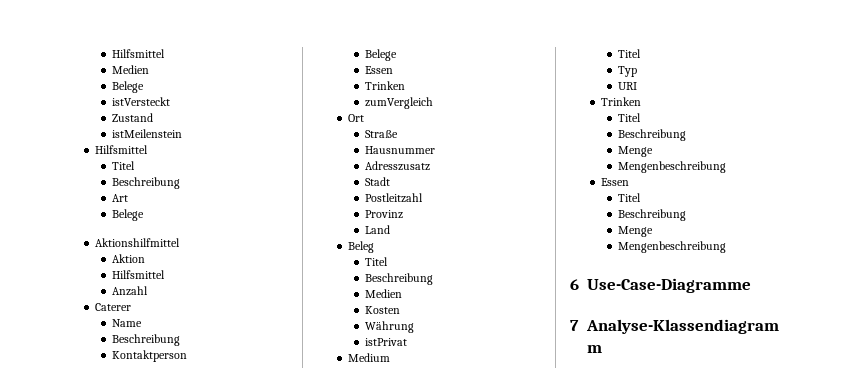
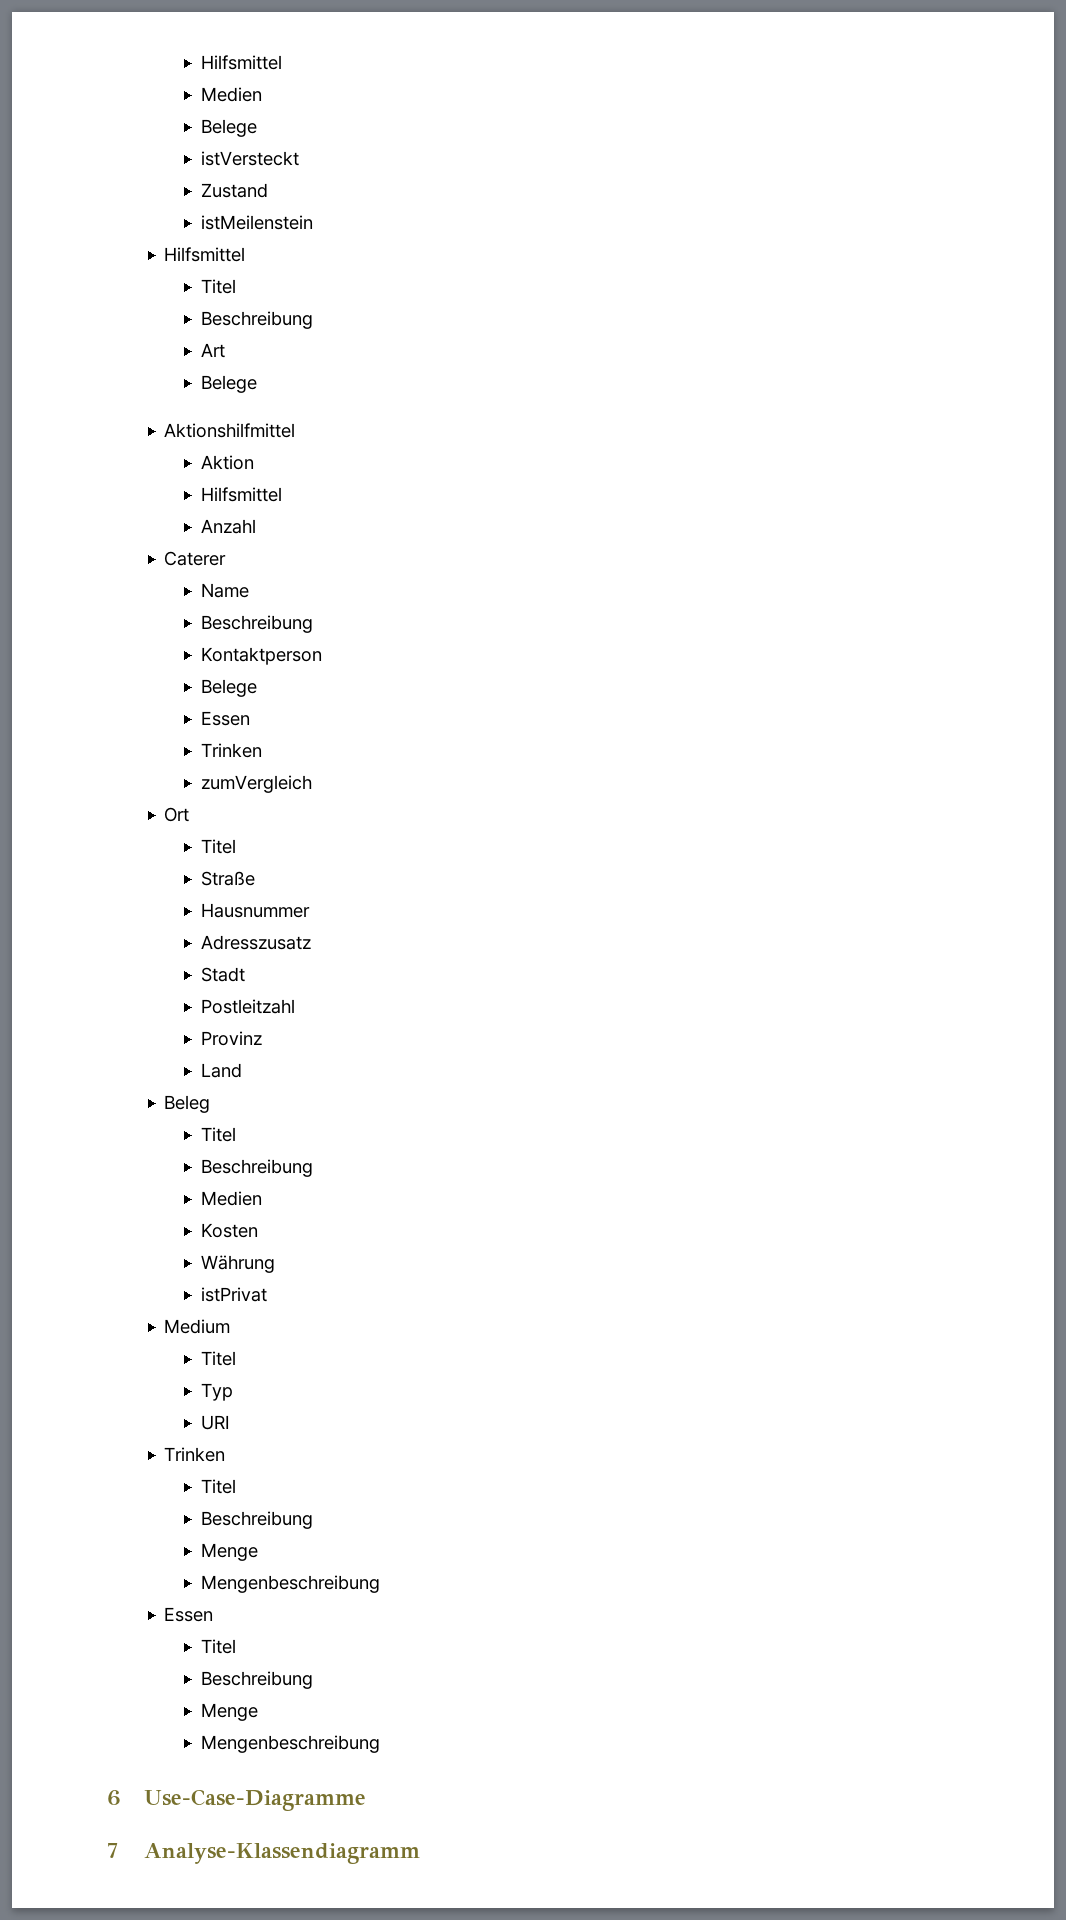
(364, 118) none -> [201,839,237,854] // Titel

